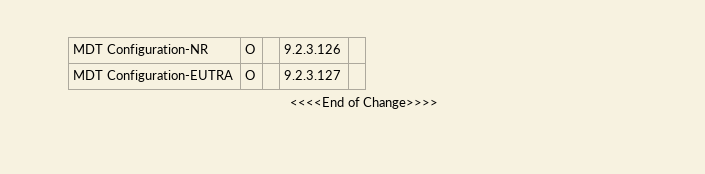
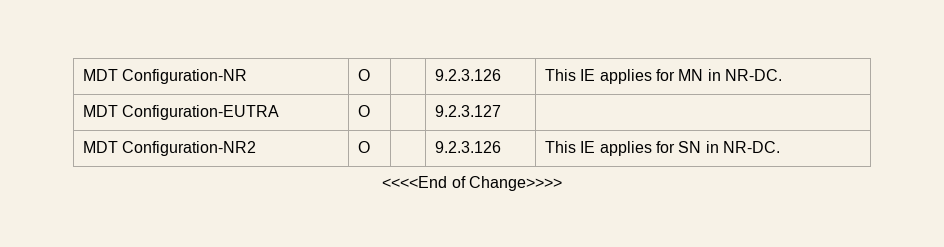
[73,70,233,82] [245,70,256,80] [284,70,342,80] // MDT Configuration-EUTRA | O | | 9.2.3.127 | -> [545,69,783,84] [83,105,280,120] [358,105,371,117] [435,105,502,117] [83,141,257,156] [358,141,371,153] [435,141,502,153] [545,141,781,156] This IE applies for MN in NR-DC. // MDT Configuration-EUTRA | O | | 9.2.3.127 | // MDT Configuration-NR2 | O | | 9.2.3.126 | This IE applies for SN in NR-DC.

